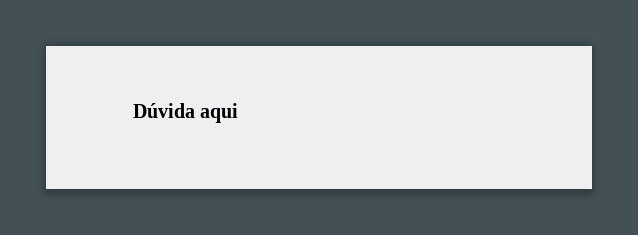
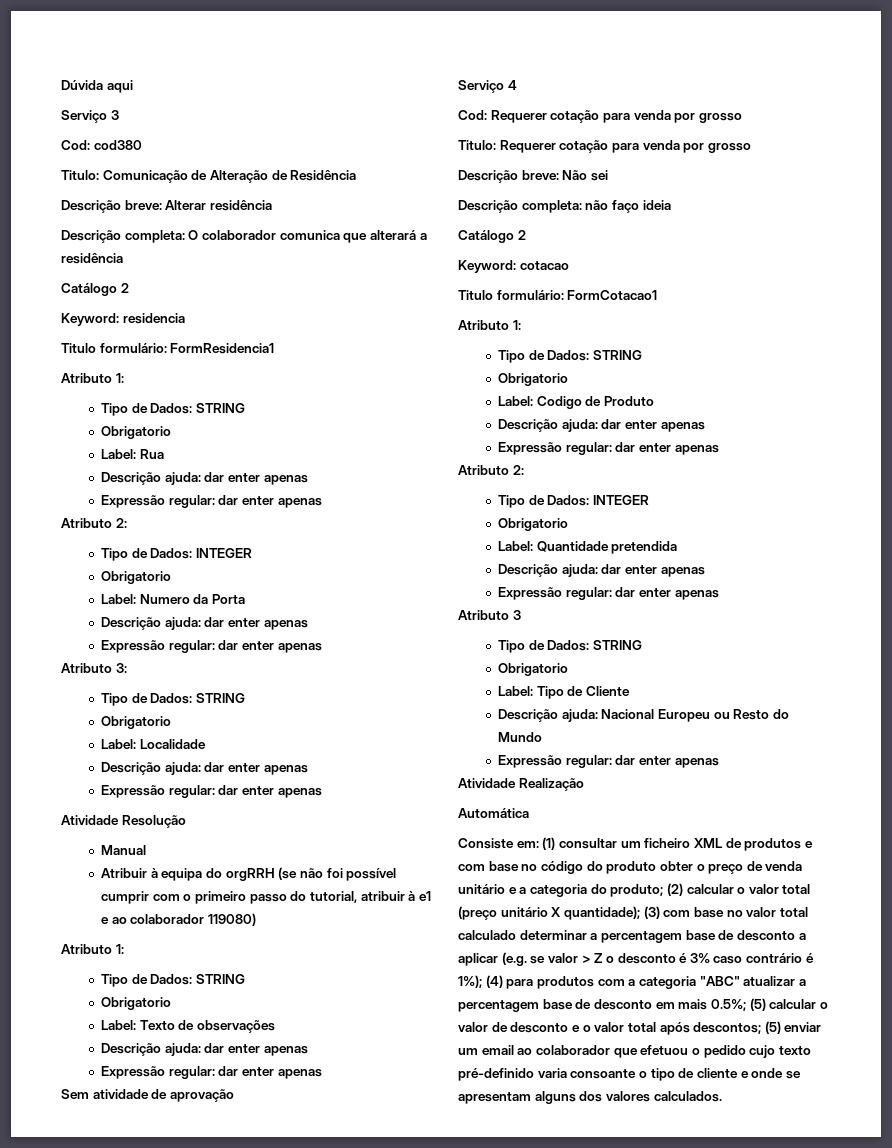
(239, 113) none -> [61,110,119,123] [61,140,142,150] [61,170,357,183] [61,200,272,213] [61,230,427,243] [61,253,123,264] [61,283,129,296] [61,313,185,326] [61,343,275,354] [61,373,124,383] [101,403,246,416] [101,426,172,439] [101,449,164,459] [101,472,308,485] [101,495,322,508] [61,518,127,528] [101,548,253,561] [101,571,172,584] [101,594,246,604] [101,617,308,630] [101,640,322,653] [61,663,127,673] [101,693,246,706] [101,716,172,729] [101,739,206,749] [101,762,308,775] [101,785,322,798] [61,815,186,828] [101,845,147,855] [101,867,397,881] [101,891,431,904] [101,913,257,926] [61,944,124,954] [101,974,246,987] [101,997,172,1010] [101,1020,276,1033] [101,1043,308,1056] [101,1066,322,1079] [61,1089,234,1102] [458,80,517,93] [458,110,742,123] [458,140,751,153] [458,170,608,183] [458,200,671,213] [458,230,526,243] [458,260,569,273] [458,290,658,300] [458,320,521,330] [498,350,643,363] [498,373,569,386] [498,396,655,409] [498,419,705,432] [498,442,719,455] [458,465,524,475] [498,495,650,508] [498,518,569,531] [498,541,678,554] [498,564,705,577] [498,587,719,600] [458,610,521,620] [498,640,643,653] [498,663,569,676] [498,686,631,699] [498,709,789,722] [498,732,543,742] [498,755,719,768] [458,778,584,791] [458,808,529,818] [458,837,813,851] [458,861,803,874] [458,883,811,897] [458,906,808,920] [458,930,806,943] [458,952,814,966] [458,975,806,989] [458,998,828,1012] [458,1021,822,1035] [458,1045,811,1058] [458,1068,801,1081] [458,1091,722,1104] // Serviço 3 // Cod: cod380 // Titulo: Comunicação de Alteração de Residência // Descrição breve: Alterar residência // Descrição completa: O colaborador comunica que alterará a residência // Catálogo 2 // Keyword: residencia // Titulo formulário: FormResidencia1 // Atributo 1: // Tipo de Dados: STRING // Obrigatorio // Label: Rua // Descrição ajuda: dar enter apenas // Expressão regular: dar enter apenas // Atributo 2: // Tipo de Dados: INTEGER // Obrigatorio // Label: Numero da Porta // Descrição ajuda: dar enter apenas // Expressão regular: dar enter apenas // Atributo 3: // Tipo de Dados: STRING // Obrigatorio // Label: Localidade // Descrição ajuda: dar enter apenas // Expressão regular: dar enter apenas // Atividade Resolução // Manual // Atribuir à equipa do orgRRH (se não foi possível cumprir com o primeiro passo do tutorial, atribuir à e1 e ao colaborador 119080) // Atributo 1: // Tipo de Dados: STRING // Obrigatorio // Label: Texto de observações // Descrição ajuda: dar enter apenas // Expressão regular: dar enter apenas // Sem atividade de aprovação // Serviço 4 // Cod: Requerer cotação para venda por grosso // Titulo: Requerer cotação para venda por grosso // Descrição breve: Não sei // Descrição completa: não faço ideia // Catálogo 2 // Keyword: cotacao // Titulo formulário: FormCotacao1 // Atributo 1: // Tipo de Dados: STRING // Obrigatorio // Label: Codigo de Produto // Descrição ajuda: dar enter apenas // Expressão regular: dar enter apenas // Atributo 2: // Tipo de Dados: INTEGER // Obrigatorio // Label: Quantidade pretendida // Descrição ajuda: dar enter apenas // Expressão regular: dar enter apenas // Atributo 3 // Tipo de Dados: STRING // Obrigatorio // Label: Tipo de Cliente // Descrição ajuda: Nacional Europeu ou Resto do Mundo // Expressão regular: dar enter apenas // Atividade Realização // Automática // Consiste em: (1) consultar um ficheiro XML de produtos e com base no código do produto obter o preço de venda unitário e a categoria do produto; (2) calcular o valor total (preço unitário X quantidade); (3) com base no valor total calculado determinar a percentagem base de desconto a aplicar (e.g. se valor > Z o desconto é 3% caso contrário é 1%); (4) para produtos com a categoria "ABC" atualizar a percentagem base de desconto em mais 0.5%; (5) calcular o valor de desconto e o valor total após descontos; (5) enviar um email ao colaborador que efetuou o pedido cujo texto pré-definido varia consoante o tipo de cliente e onde se apresentam alguns dos valores calculados.

